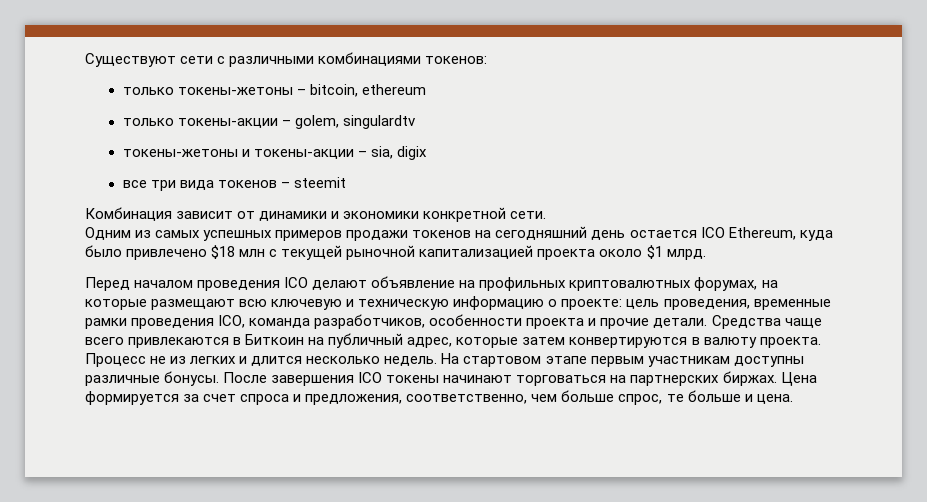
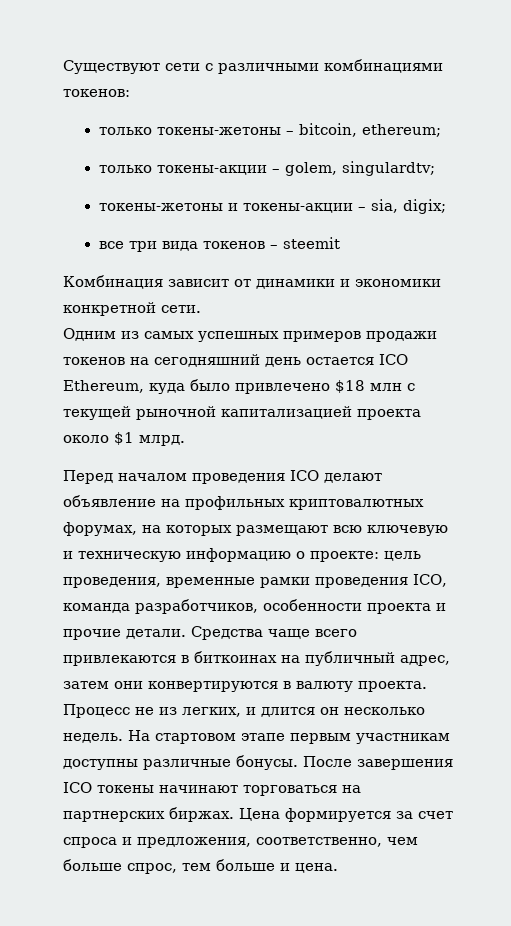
[361,84,426,95] ethereum -> [361,124,441,137] ethereum;
[342,115,415,129] singulardtv -> [341,161,435,176] singulardtv;
[396,146,427,160] digix -> [402,199,446,214] digix;
[85,299,147,310] которые -> [166,525,232,536] которых
[245,334,305,345] Биткоин -> [194,651,277,663] биткоинах
[456,337,566,348] которые затем -> [63,681,143,689] затем они
[190,356,237,364] легких -> [182,707,241,717] легких,
(303, 361) none -> [320,707,339,715] он
[666,394,684,402] те -> [182,863,211,871] тем

